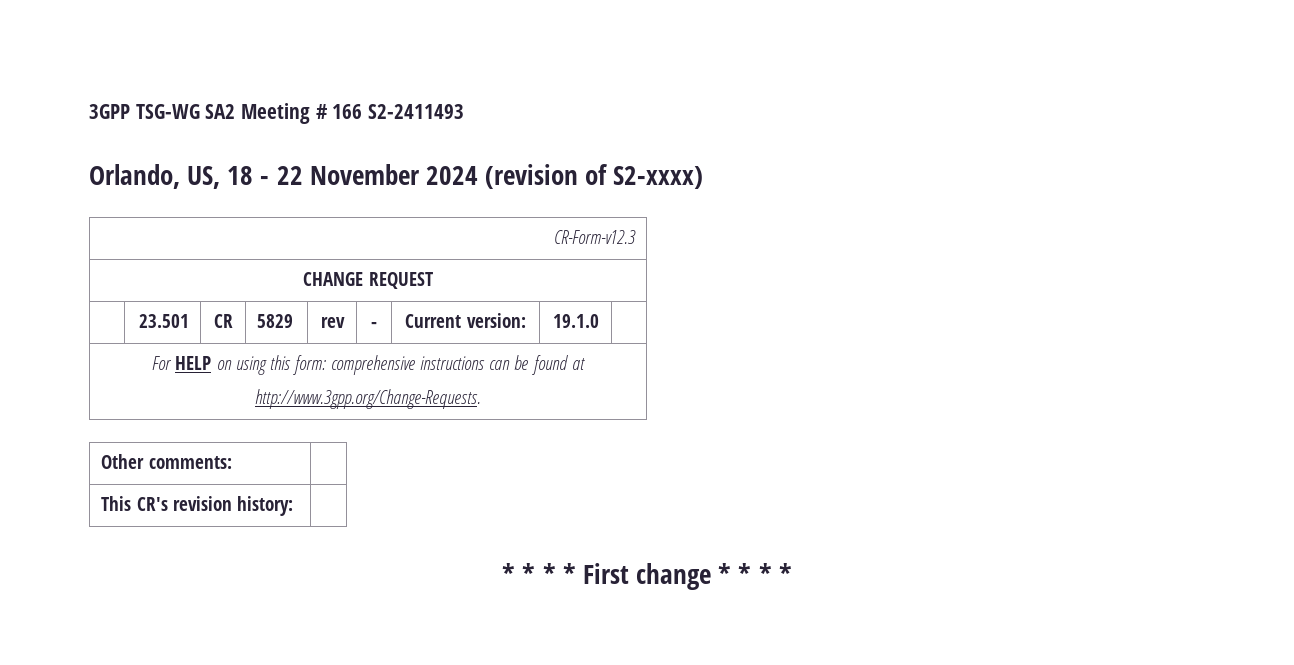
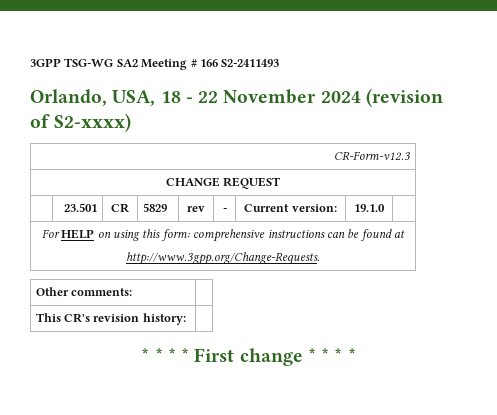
[187,166,221,189] US, -> [112,90,156,106] USA,

